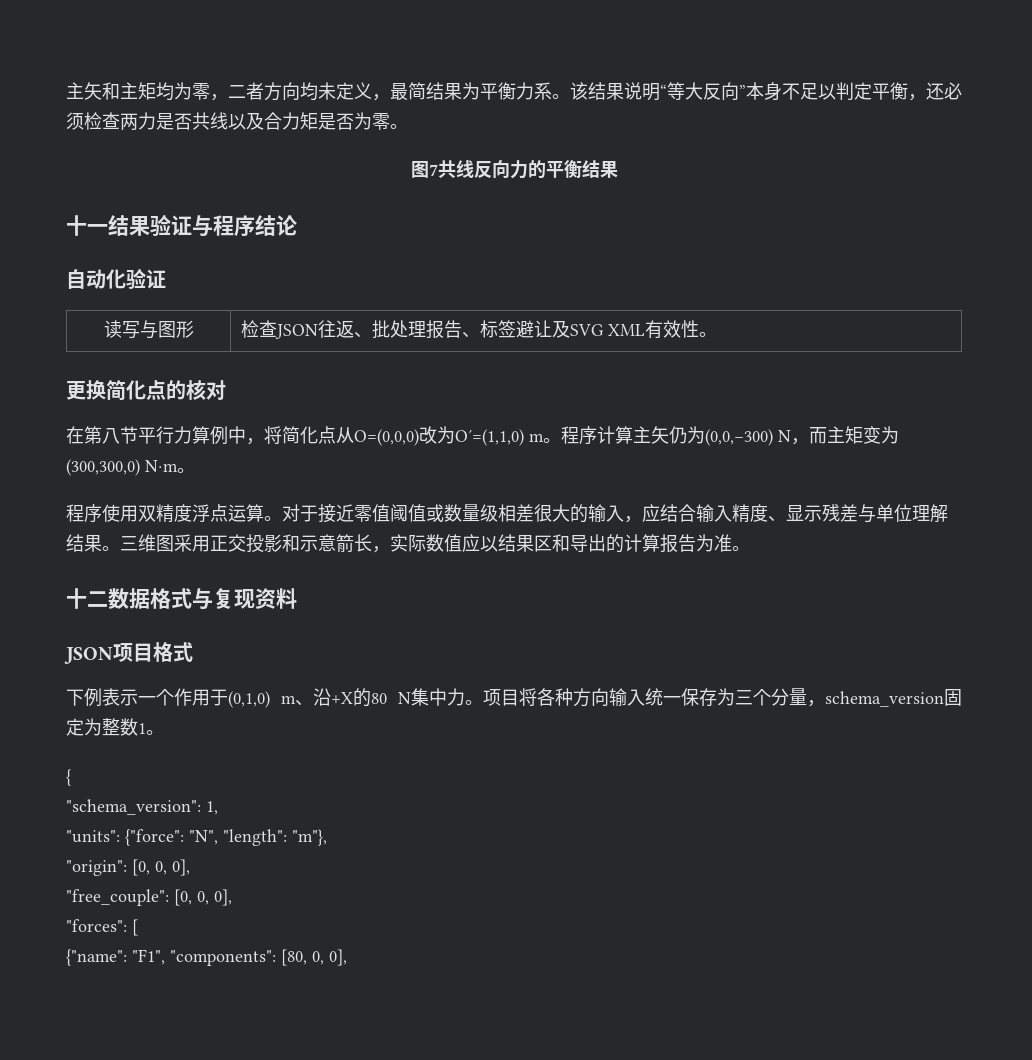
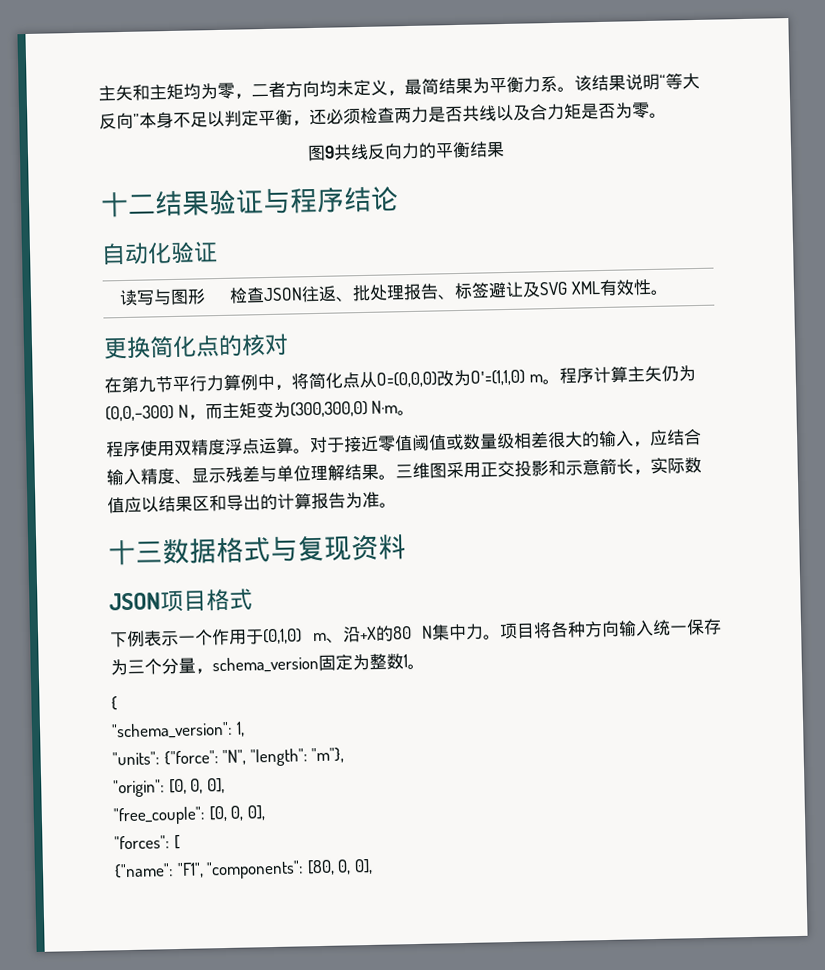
[428,164,438,176] 7 -> [323,145,335,159] 9
[87,224,108,233] 一 -> [127,194,156,214] 二
[102,428,120,444] 八 -> [138,376,157,393] 九
[87,591,108,607] 二 -> [135,541,163,563] 三

